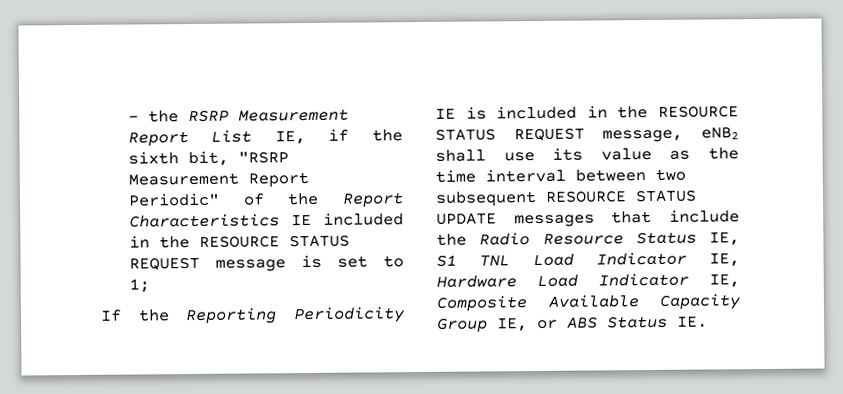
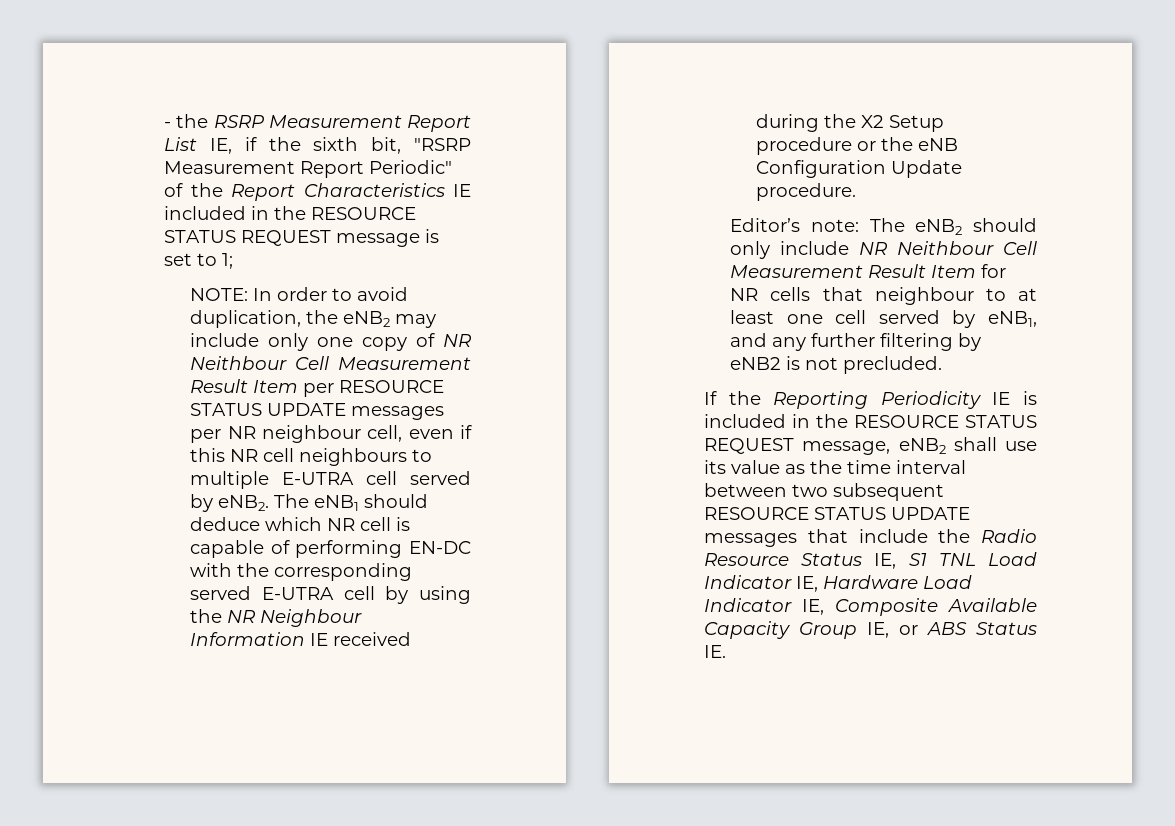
(150, 285) none -> [190,287,409,301] [190,310,437,328] [190,333,473,351] [190,356,471,370] [190,379,445,397] [190,403,445,420] [190,425,472,443] [190,448,433,466] [190,471,471,489] [190,494,429,512] [190,517,411,531] [190,540,471,558] [190,563,413,581] [190,586,471,604] [190,609,363,627] [190,632,412,646] [756,114,945,132] [756,137,959,155] [756,160,963,178] [756,183,857,201] [730,218,1037,235] [730,241,1037,259] [730,264,1007,278] [730,287,1037,305] [730,310,1037,328] [730,333,982,351] [730,356,943,374] // NOTE: In order to avoid duplication, the eNB2 may include only one copy of NR Neithbour Cell Measurement Result Item per RESOURCE STATUS UPDATE messages per NR neighbour cell, even if this NR cell neighbours to multiple E-UTRA cell served by eNB2. The eNB1 should deduce which NR cell is capable of performing EN-DC with the corresponding served E-UTRA cell by using the NR Neighbour Information IE received during the X2 Setup procedure or the eNB Configuration Update procedure. // Editor’s note: The eNB2 should only include NR Neithbour Cell Measurement Result Item for NR cells that neighbour to at least one cell served by eNB1, and any further filtering by eNB2 is not precluded.

